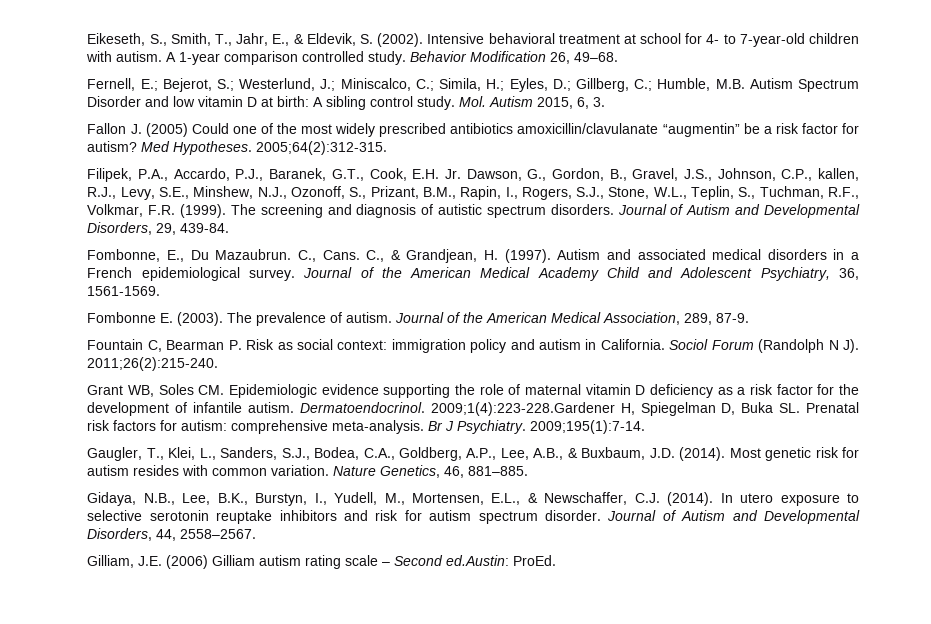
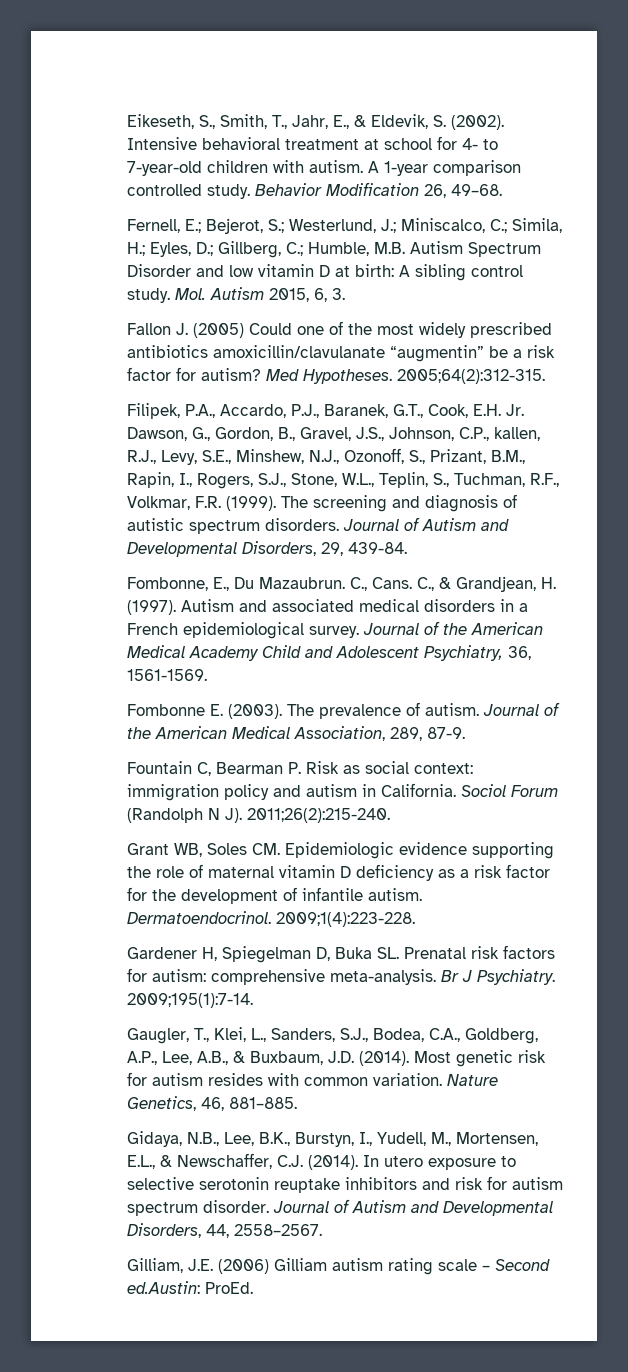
[430,402,615,416] 2009;1(4):223-228.Gardener -> [276,912,416,927] [127,947,198,959] 2009;1(4):223-228. // Gardener

